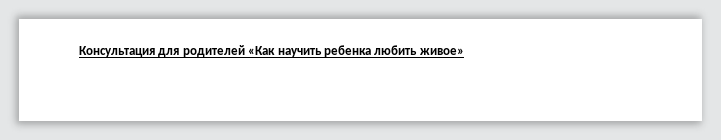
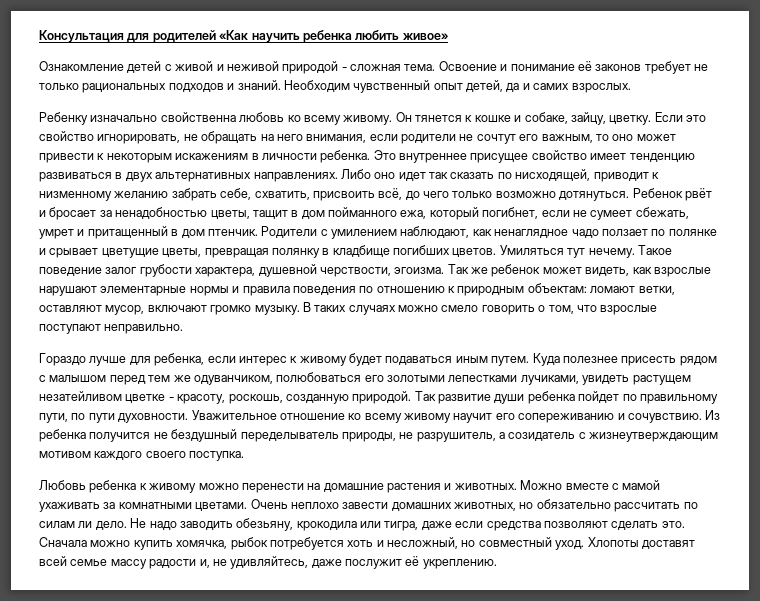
(464, 51) none -> [39,61,708,74] [39,80,631,93] [39,112,706,125] [39,131,676,144] [39,150,695,163] [39,169,659,182] [39,188,712,201] [39,207,689,220] [39,226,717,239] [39,245,672,258] [39,264,711,277] [39,283,675,296] [39,302,658,315] [39,324,184,334] [39,353,717,366] [39,372,691,385] [39,391,718,404] [39,410,721,423] [39,429,719,442] [39,451,245,461] [39,480,661,493] [39,499,698,512] [39,518,685,531] [39,537,695,550] [39,556,497,569] // Ознакомление детей с живой и неживой природой - сложная тема. Освоение и понимание её законов требует не только рациональных подходов и знаний. Необходим чувственный опыт детей, да и самих взрослых. // Ребенку изначально свойственна любовь ко всему живому. Он тянется к кошке и собаке, зайцу, цветку. Если это свойство игнорировать, не обращать на него внимания, если родители не сочтут его важным, то оно может привести к некоторым искажениям в личности ребенка. Это внутреннее присущее свойство имеет тенденцию развиваться в двух альтернативных направлениях. Либо оно идет так сказать по нисходящей, приводит к низменному желанию забрать себе, схватить, присвоить всё, до чего только возможно дотянуться. Ребенок рвёт и бросает за ненадобностью цветы, тащит в дом пойманного ежа, который погибнет, если не сумеет сбежать, умрет и притащенный в дом птенчик. Родители с умилением наблюдают, как ненаглядное чадо ползает по полянке и срывает цветущие цветы, превращая полянку в кладбище погибших цветов. Умиляться тут нечему. Такое поведение залог грубости характера, душевной черствости, эгоизма. Так же ребенок может видеть, как взрослые нарушают элементарные нормы и правила поведения по отношению к природным объектам: ломают ветки, оставляют мусор, включают громко музыку. В таких случаях можно смело говорить о том, что взрослые поступают неправильно. // Гораздо лучше для ребенка, если интерес к живому будет подаваться иным путем. Куда полезнее присесть рядом с малышом перед тем же одуванчиком, полюбоваться его золотыми лепестками лучиками, увидеть растущем незатейливом цветке - красоту, роскошь, созданную природой. Так развитие души ребенка пойдет по правильному пути, по пути духовности. Уважительное отношение ко всему живому научит его сопереживанию и сочувствию. Из ребенка получится не бездушный переделыватель природы, не разрушитель, а созидатель с жизнеутверждающим мотивом каждого своего поступка. // Любовь ребенка к живому можно перенести на домашние растения и животных. Можно вместе с мамой ухаживать за комнатными цветами. Очень неплохо завести домашних животных, но обязательно рассчитать по силам ли дело. Не надо заводить обезьяну, крокодила или тигра, даже если средства позволяют сделать это. Сначала можно купить хомячка, рыбок потребуется хоть и несложный, но совместный уход. Хлопоты доставят всей семье массу радости и, не удивляйтесь, даже послужит её укреплению.

